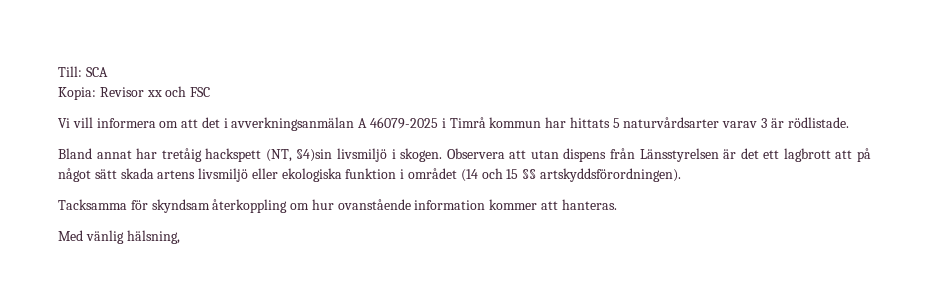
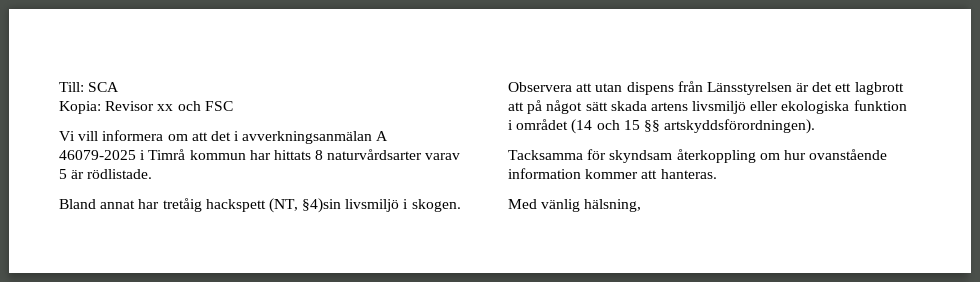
[612,118,620,128] 5 -> [315,150,324,160] 8
[761,118,768,128] 3 -> [59,169,67,179] 5

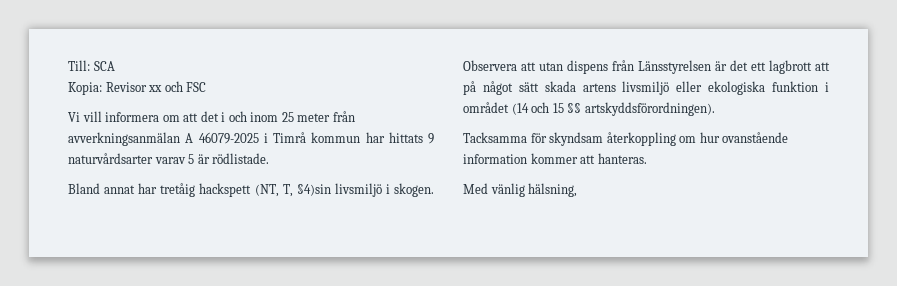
(240, 136) none -> [228,111,355,122] och inom 25 meter från
[315,150,324,160] 8 -> [428,133,434,144] 9
(298, 205) none -> [282,184,293,197] T,

